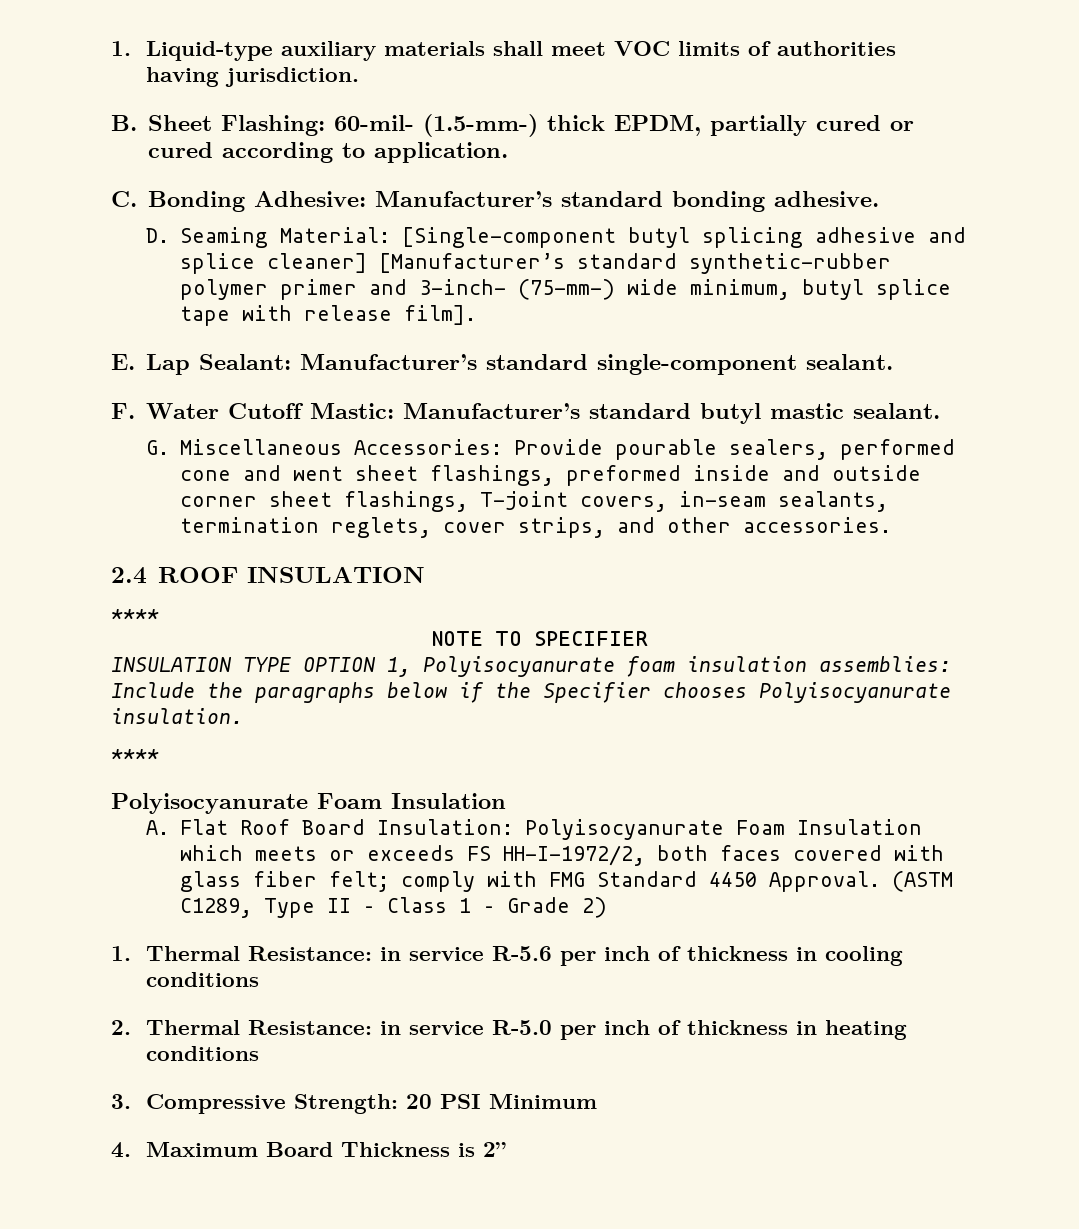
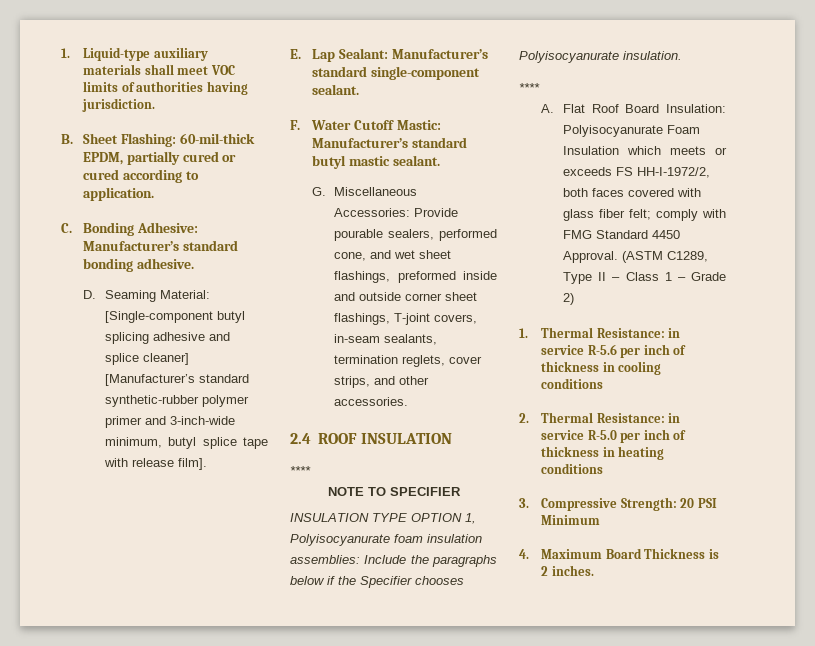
[333,114,605,137] 60-mil- (1.5-mm-) thick -> [179,133,255,144] 60-mil-thick
[419,279,679,300] 3-inch- (75-mm-) wide -> [170,416,236,425] 3-inch-wide
[180,465,344,481] cone and went -> [334,250,416,261] cone, and wet
[111,793,506,814] // Polyisocyanurate Foam Insulation -> (540, 87) none
[482,1142,506,1157] 2” -> [541,565,594,576] 2 inches.

